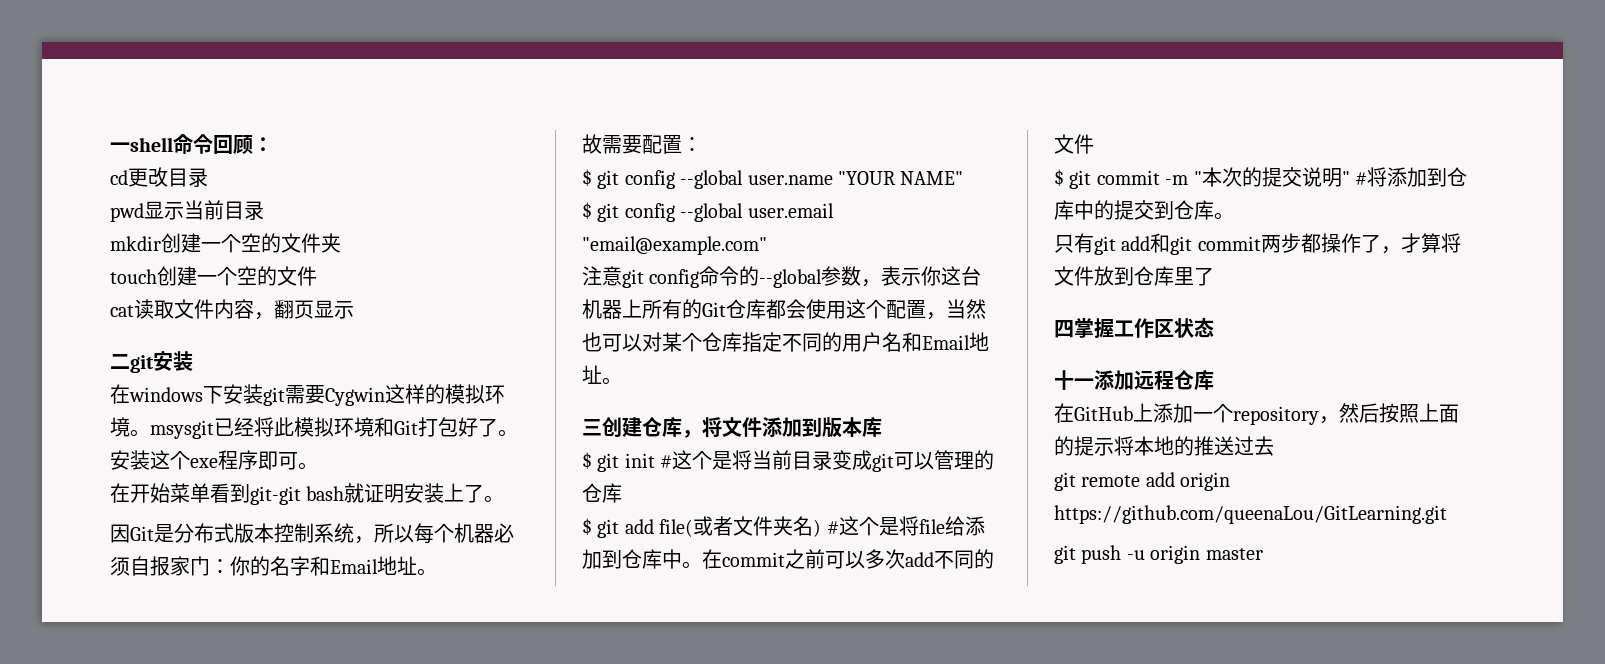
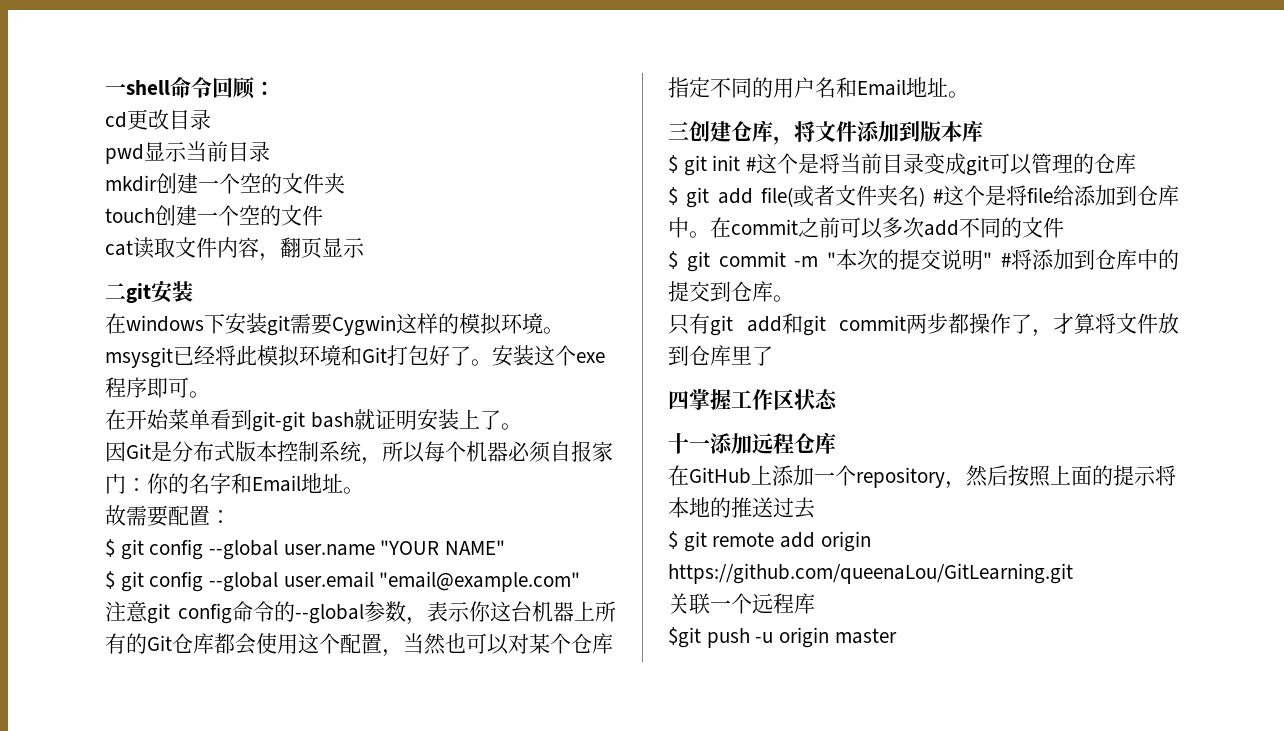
(1274, 446) none -> [668,531,678,549] $
[1054,545,1076,564] git -> [668,593,815,614] [668,627,701,648] 关联一个远程库 // $git

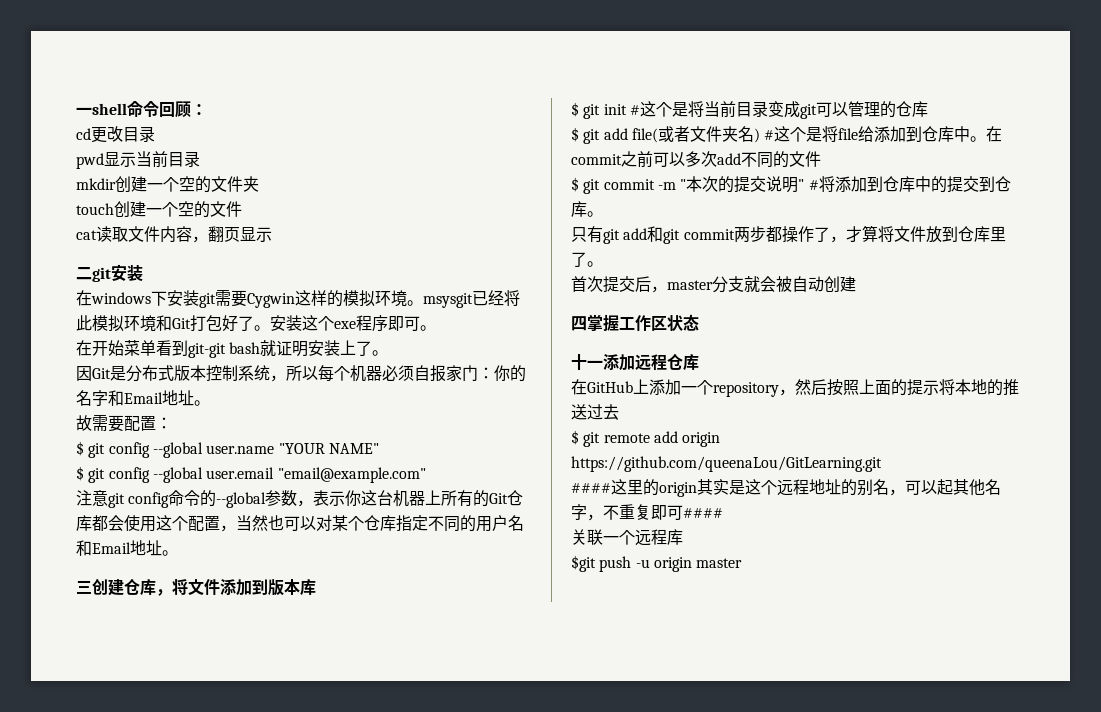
(773, 356) none -> [587,261,603,267] [571,276,856,293] 。 // 首次提交后，master分支就会被自动创建
(1073, 573) none -> [571,479,1001,497] [571,504,723,521] // ####这里的origin其实是这个远程地址的别名，可以起其他名字，不重复即可####

